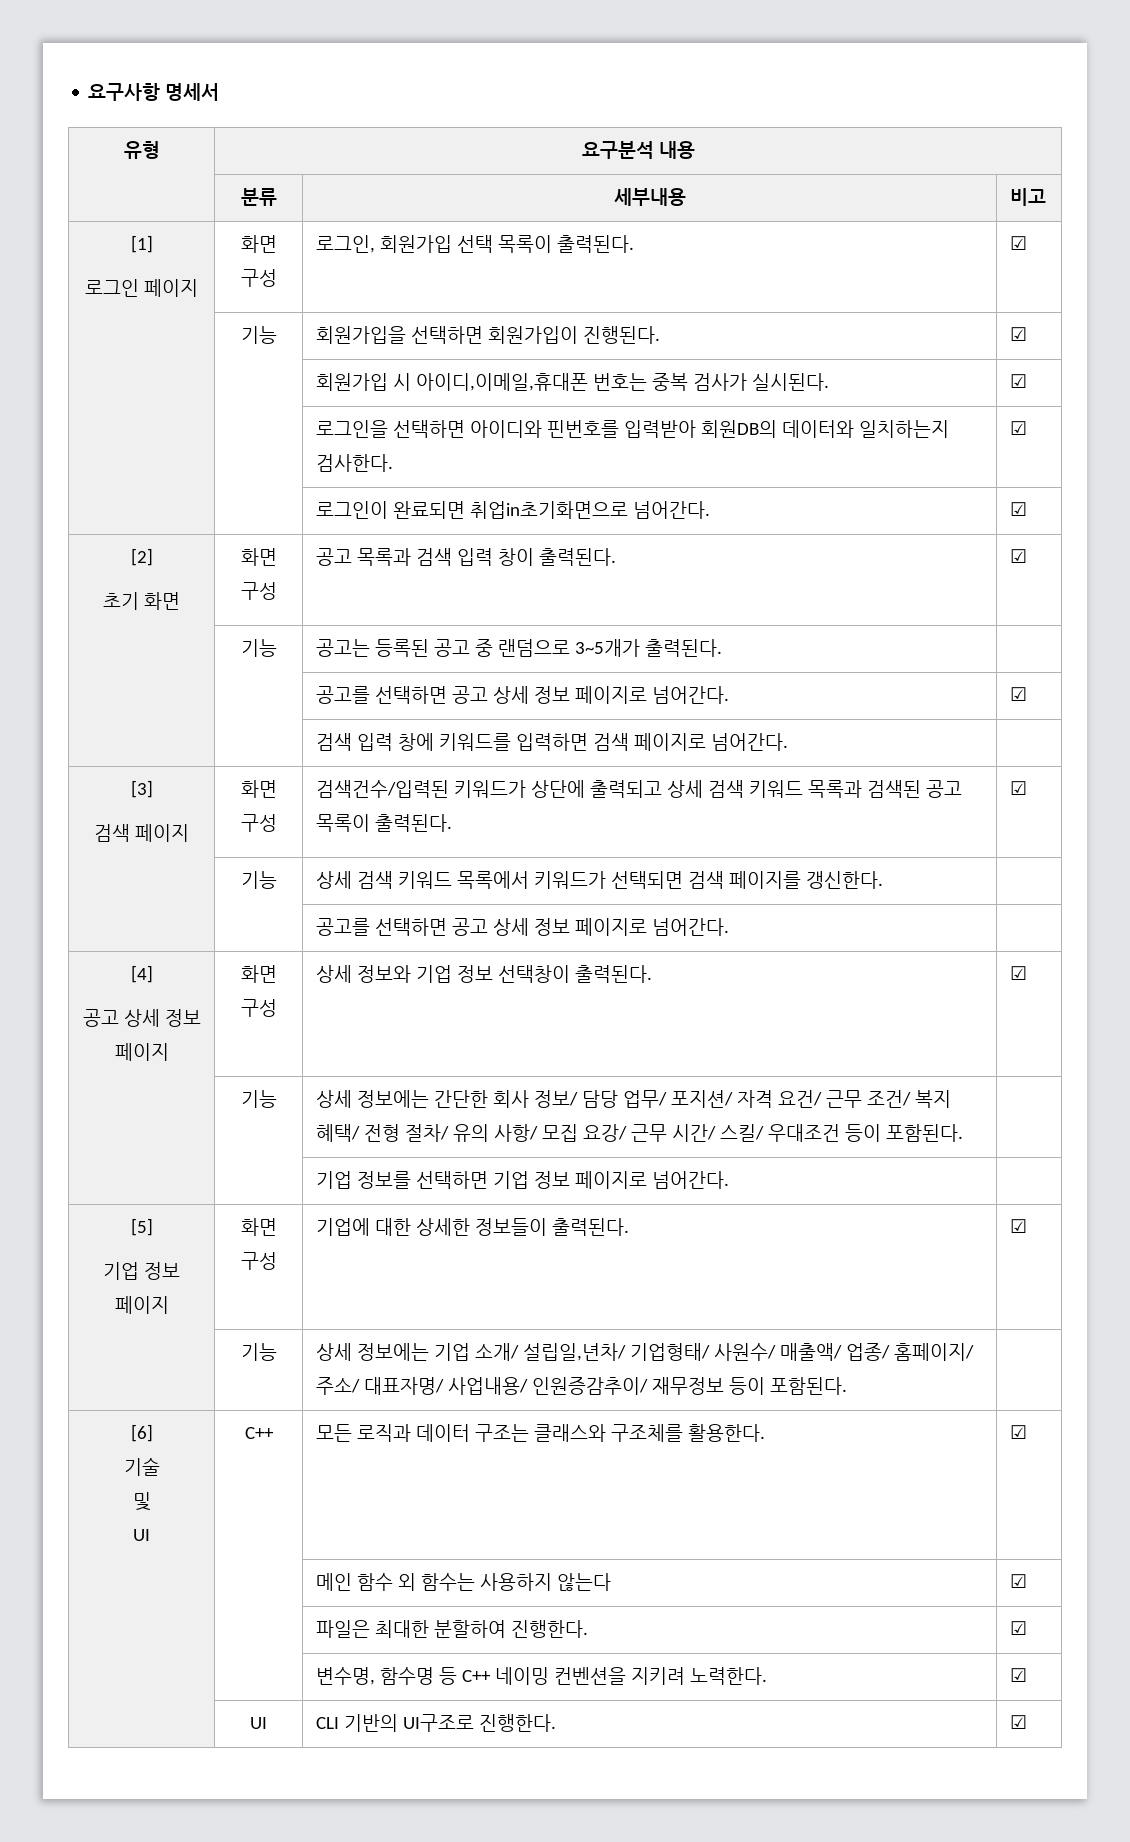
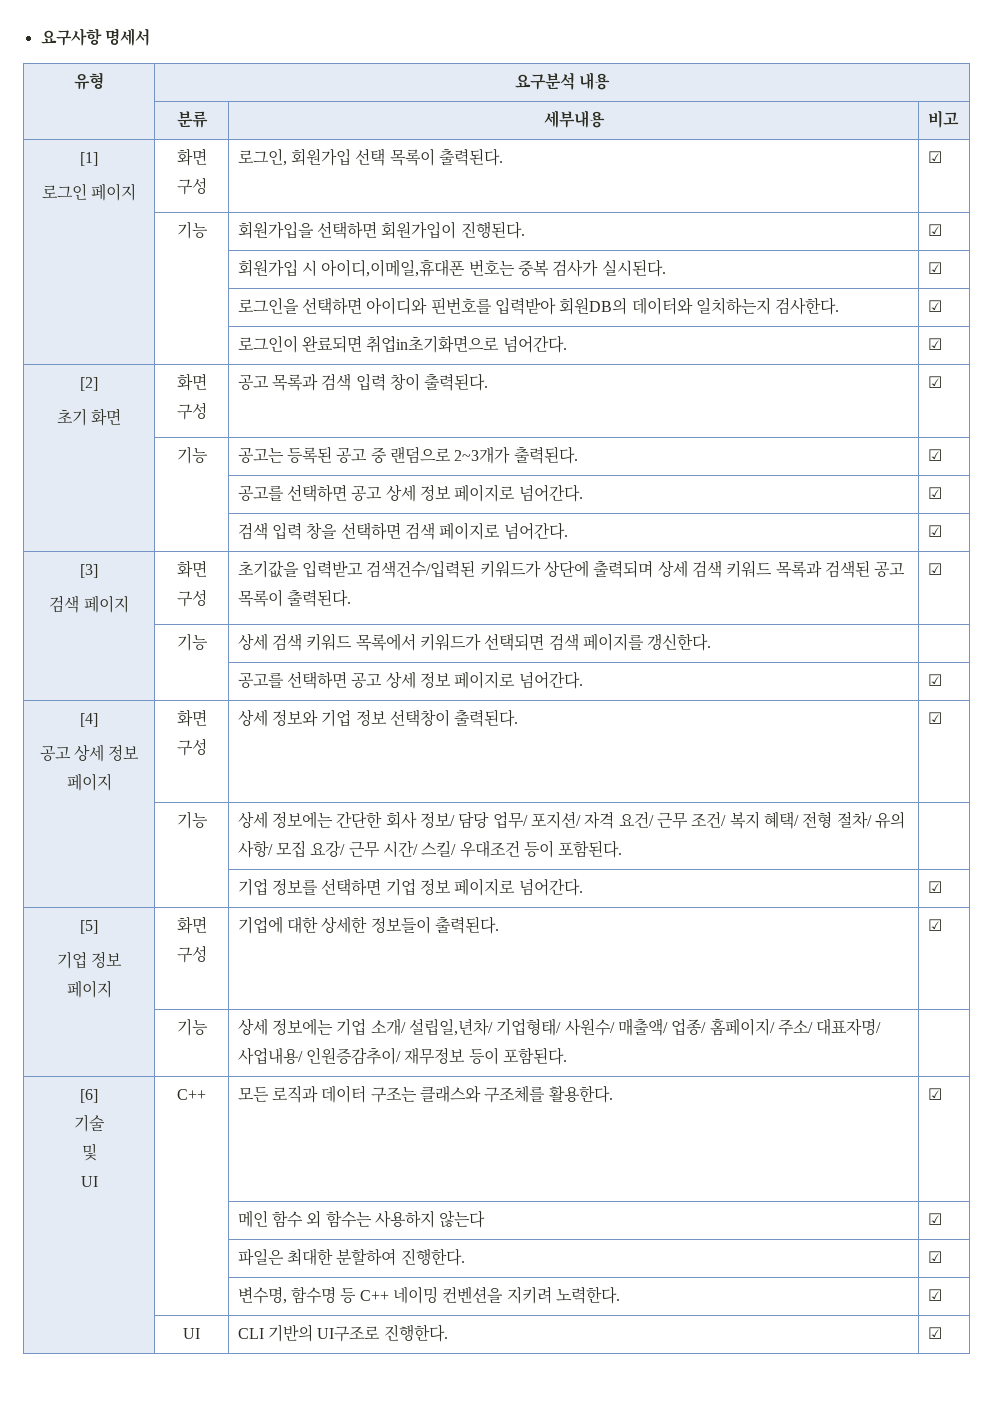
[574,639,722,657] 3~5개가 출력된다. | -> [454,446,578,464] [927,449,942,461] 2~3개가 출력된다. | ☑
[397,733,588,751] 창에 키워드를 입력하면 -> [306,522,401,540] 창을 선택하면
(788, 742) none -> [927,525,942,537] ☑
(277, 823) none -> [237,560,364,578] 초기값을 입력받고
[589,780,662,798] 출력되고 -> [593,560,654,578] 출력되며
(729, 927) none -> [927,674,942,686] ☑
(729, 1180) none -> [927,881,942,893] ☑

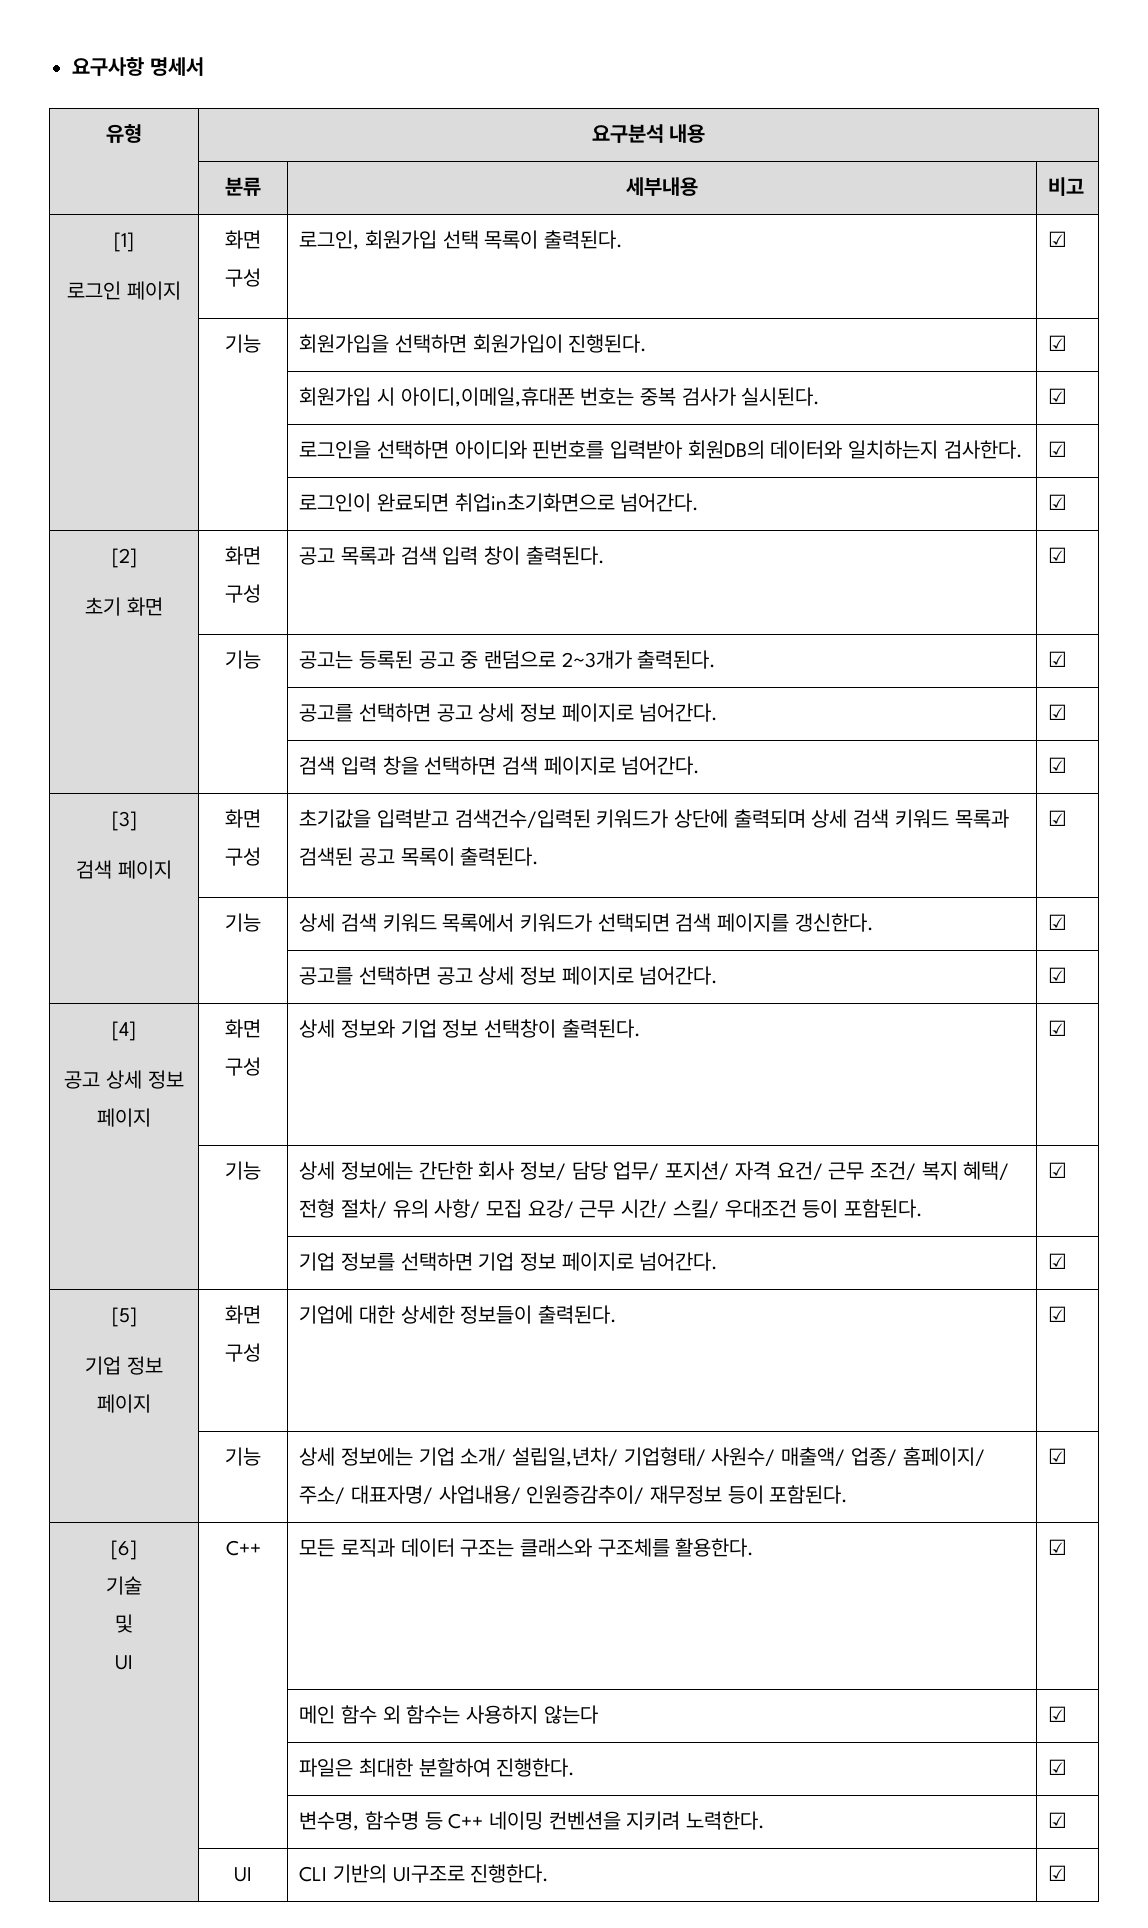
(712, 642) none -> [1048,914,1068,930] ☑
(623, 849) none -> [1048,1162,1068,1178] ☑
(568, 1056) none -> [1048,1448,1068,1464] ☑

